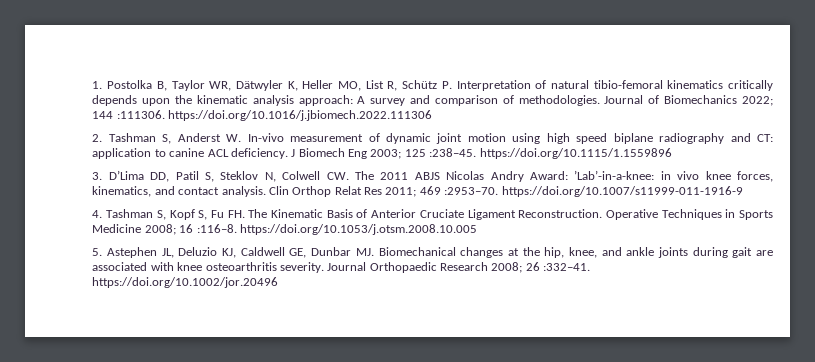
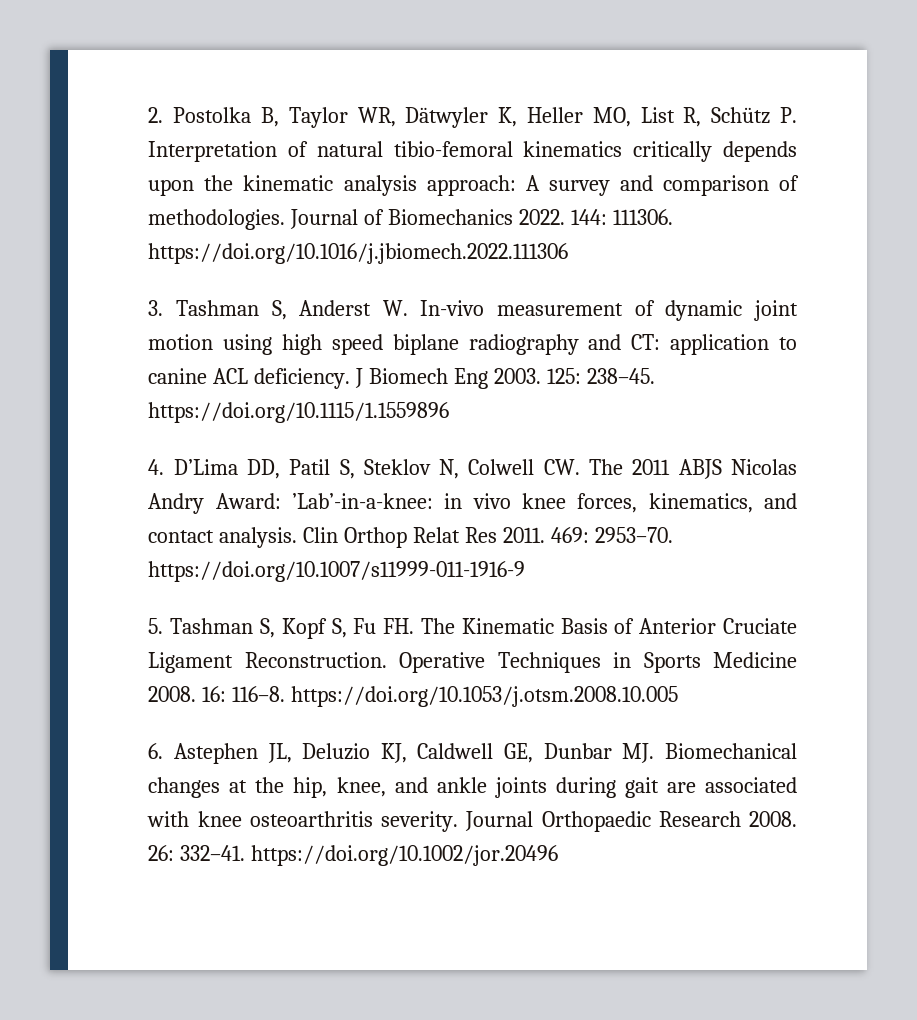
[92,81,103,89] 1. -> [148,107,164,123] 2.
[741,96,773,106] [92,110,165,119] 2022; 144 :111306. -> [519,209,673,225] 2022. 144: 111306.
[92,134,103,142] 2. -> [148,300,164,316] 3.
[370,148,477,159] 2003; 125 :238–45. -> [493,368,655,384] 2003. 125: 238–45.
[92,172,103,180] 3. -> [148,459,165,475] 4.
[385,186,499,197] 2011; 469 :2953–70. -> [502,527,673,543] 2011. 469: 2953–70.
[92,210,103,218] 4. -> [148,618,164,634] 5.
[144,224,237,235] 2008; 16 :116–8. -> [148,686,286,702] 2008. 16: 116–8.
[92,248,103,256] 5. -> [148,743,164,759] 6.
[491,262,591,273] 2008; 26 :332–41. -> [749,811,798,827] [148,845,246,861] 2008. 26: 332–41.

